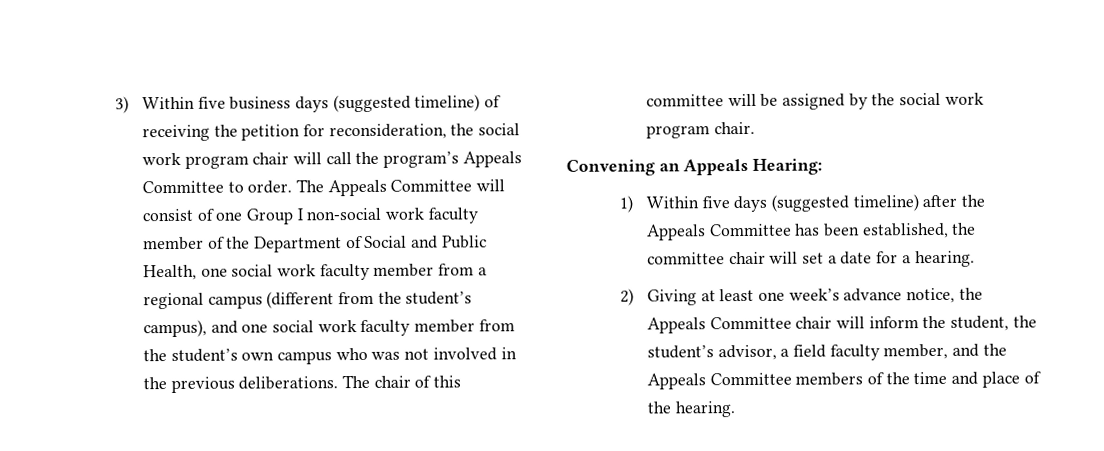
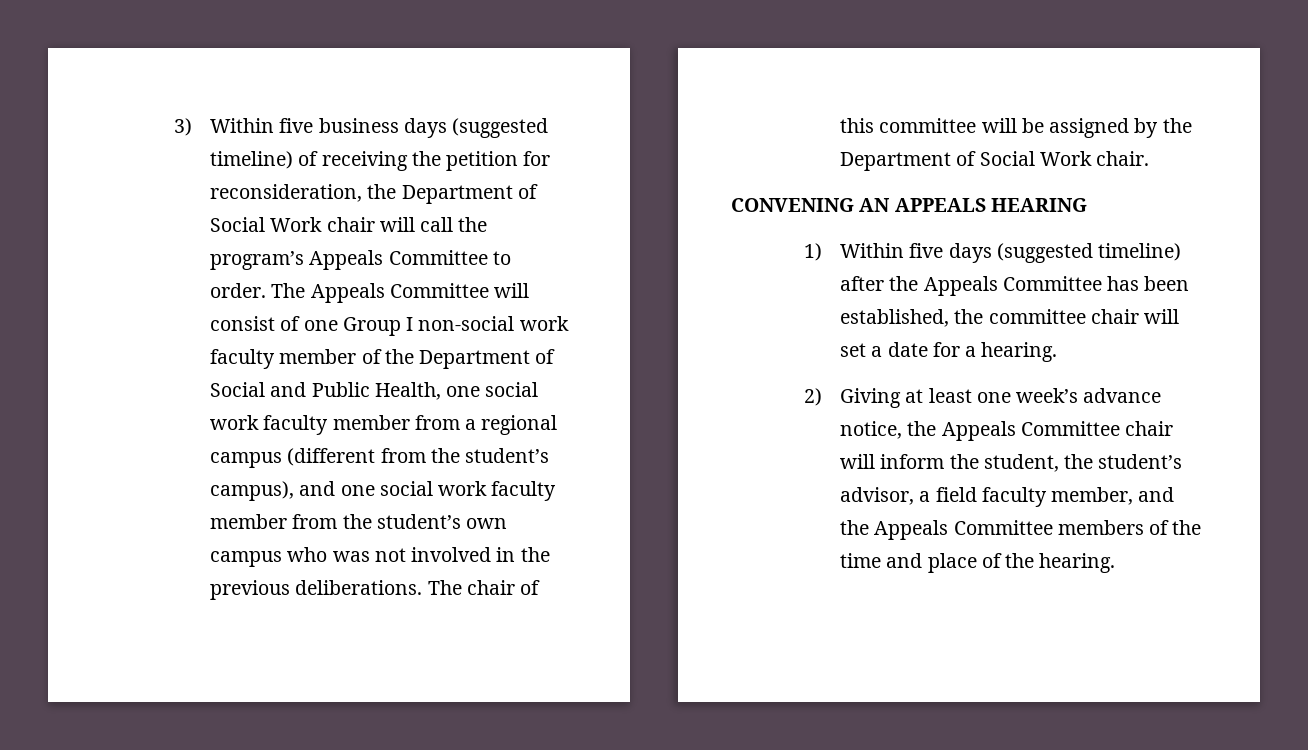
[478,123,521,136] [141,152,249,169] social work program -> [401,184,538,204] [210,217,323,232] Department of Social Work
[899,92,984,106] [645,121,755,139] [566,158,823,176] social work program chair. // Convening an Appeals Hearing: -> [840,151,1150,171] [731,198,1087,212] Department of Social Work chair. // CONVENING AN APPEALS HEARING

